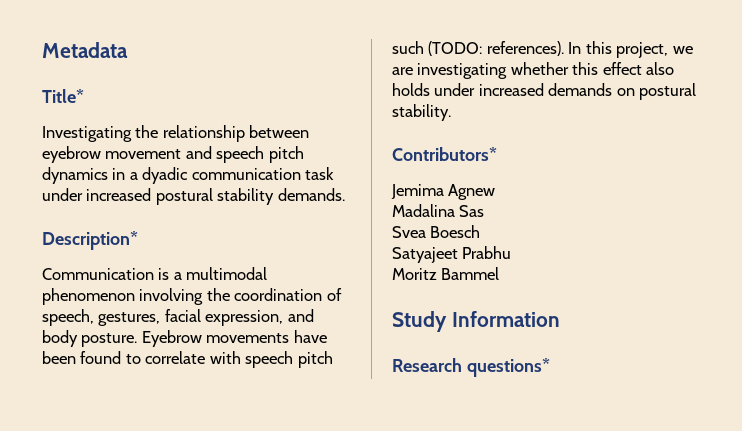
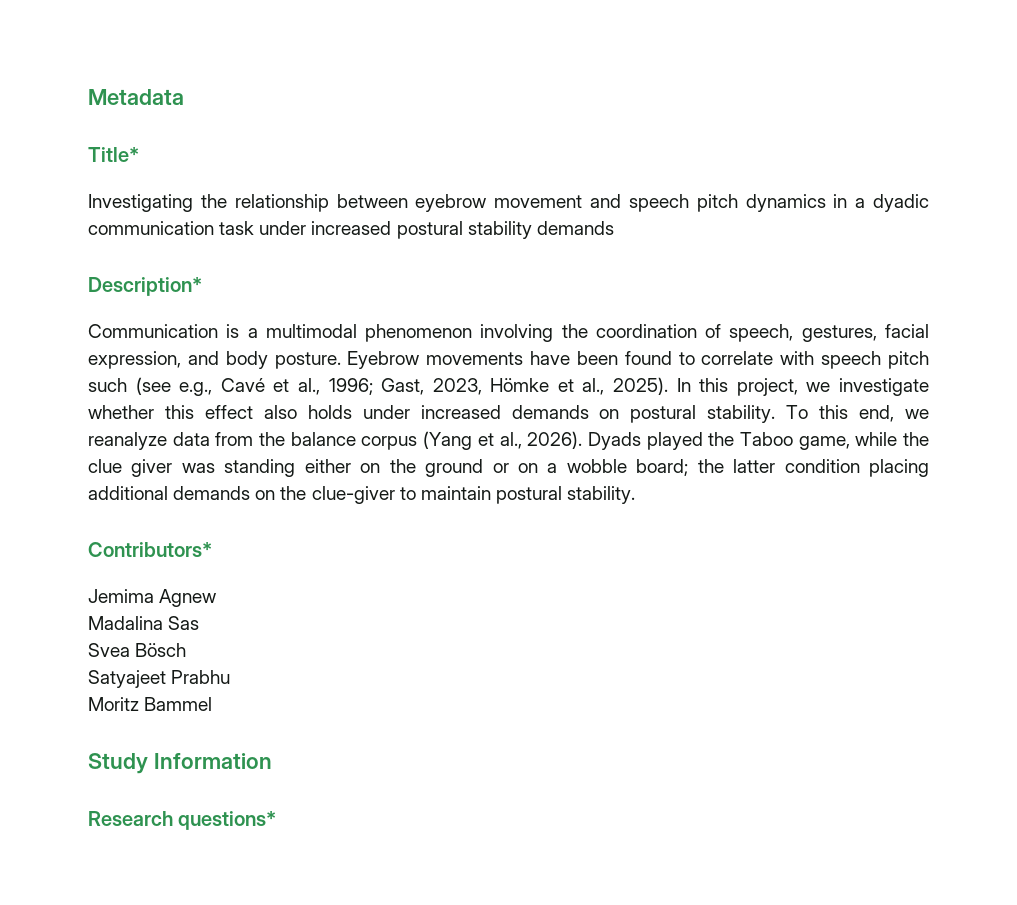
[277,188,345,201] demands. -> [536,221,614,235] demands
[428,41,564,56] (TODO: references). -> [135,377,669,396] (see e.g., Cavé et al., 1996; Gast, 2023, Hömke et al., 2025).
[392,63,508,79] are investigating -> [839,378,930,396] investigate
(451, 112) none -> [786,405,930,422] [88,431,929,450] [88,459,929,477] [88,486,636,504] To this end, we reanalyze data from the balance corpus (Yang et al., 2026). Dyads played the Taboo game, while the clue giver was standing either on the ground or on a wobble board; the latter condition placing additional demands on the clue-giver to maintain postural stability.
[430,225,481,238] Boesch -> [135,643,187,657] Bösch

